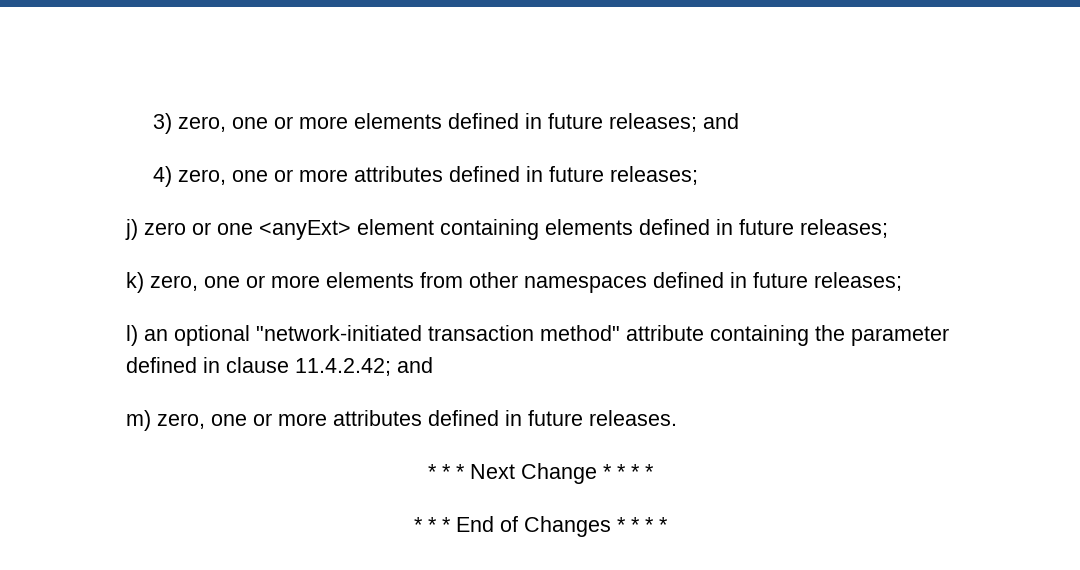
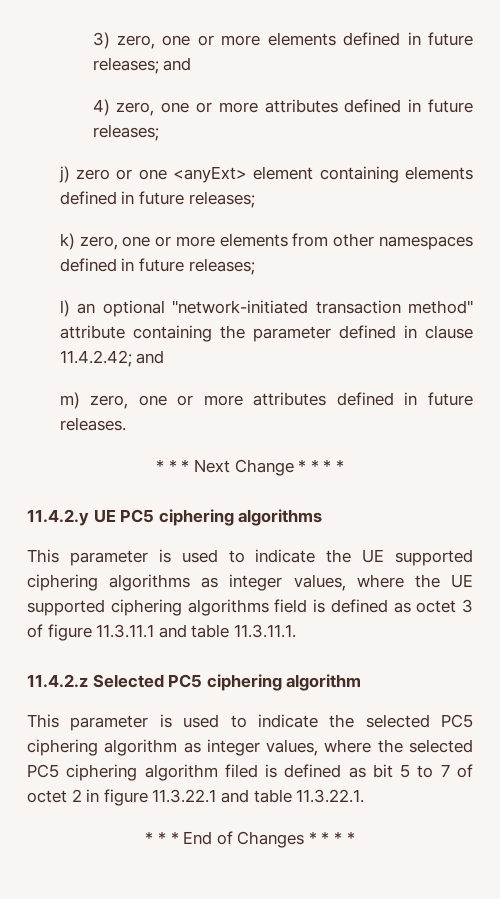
(654, 471) none -> [27,509,323,526] [27,549,473,566] [27,574,474,591] [27,599,473,616] [27,624,296,641] [27,674,362,691] [27,714,473,731] [27,739,473,756] [27,764,473,781] [27,789,365,806] // 11.4.2.y UE PC5 ciphering algorithms // This parameter is used to indicate the UE supported ciphering algorithms as integer values, where the UE supported ciphering algorithms field is defined as octet 3 of figure 11.3.11.1 and table 11.3.11.1. // 11.4.2.z Selected PC5 ciphering algorithm // This parameter is used to indicate the selected PC5 ciphering algorithm as integer values, where the selected PC5 ciphering algorithm filed is defined as bit 5 to 7 of octet 2 in figure 11.3.22.1 and table 11.3.22.1.

